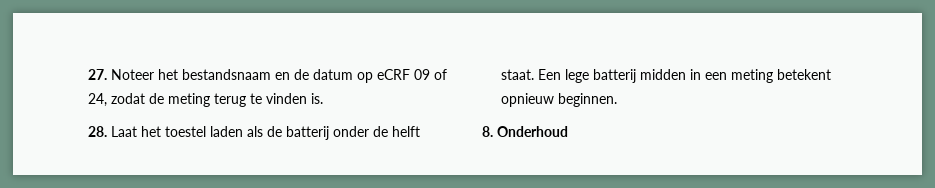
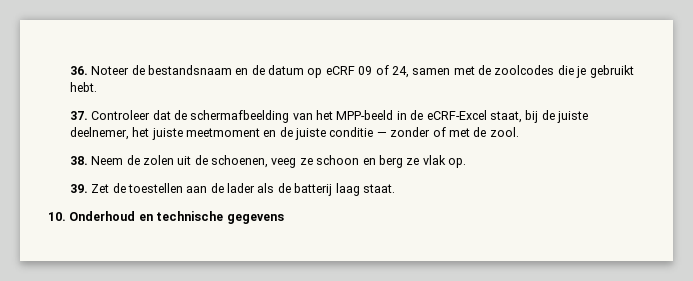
[88,69,179,80] 27. Noteer het -> [69,65,145,75] 36. Noteer de
[111,93,324,107] [88,126,421,140] [501,69,832,83] [501,93,618,107] [482,126,568,137] zodat de meting terug te vinden is. // 28. Laat het toestel laden als de batterij onder de helft staat. Een lege batterij midden in een meting betekent opnieuw beginnen. // 8. Onderhoud -> [412,65,634,78] [69,82,97,92] [69,110,589,123] [69,127,519,140] [69,155,467,168] [69,183,395,196] [48,211,284,224] samen met de zoolcodes die je gebruikt hebt. // 37. Controleer dat de schermafbeelding van het MPP-beeld in de eCRF-Excel staat, bij de juiste deelnemer, het juiste meetmoment en de juiste conditie — zonder of met de zool. // 38. Neem de zolen uit de schoenen, veeg ze schoon en berg ze vlak op. // 39. Zet de toestellen aan de lader als de batterij laag staat. // 10. Onderhoud en technische gegevens

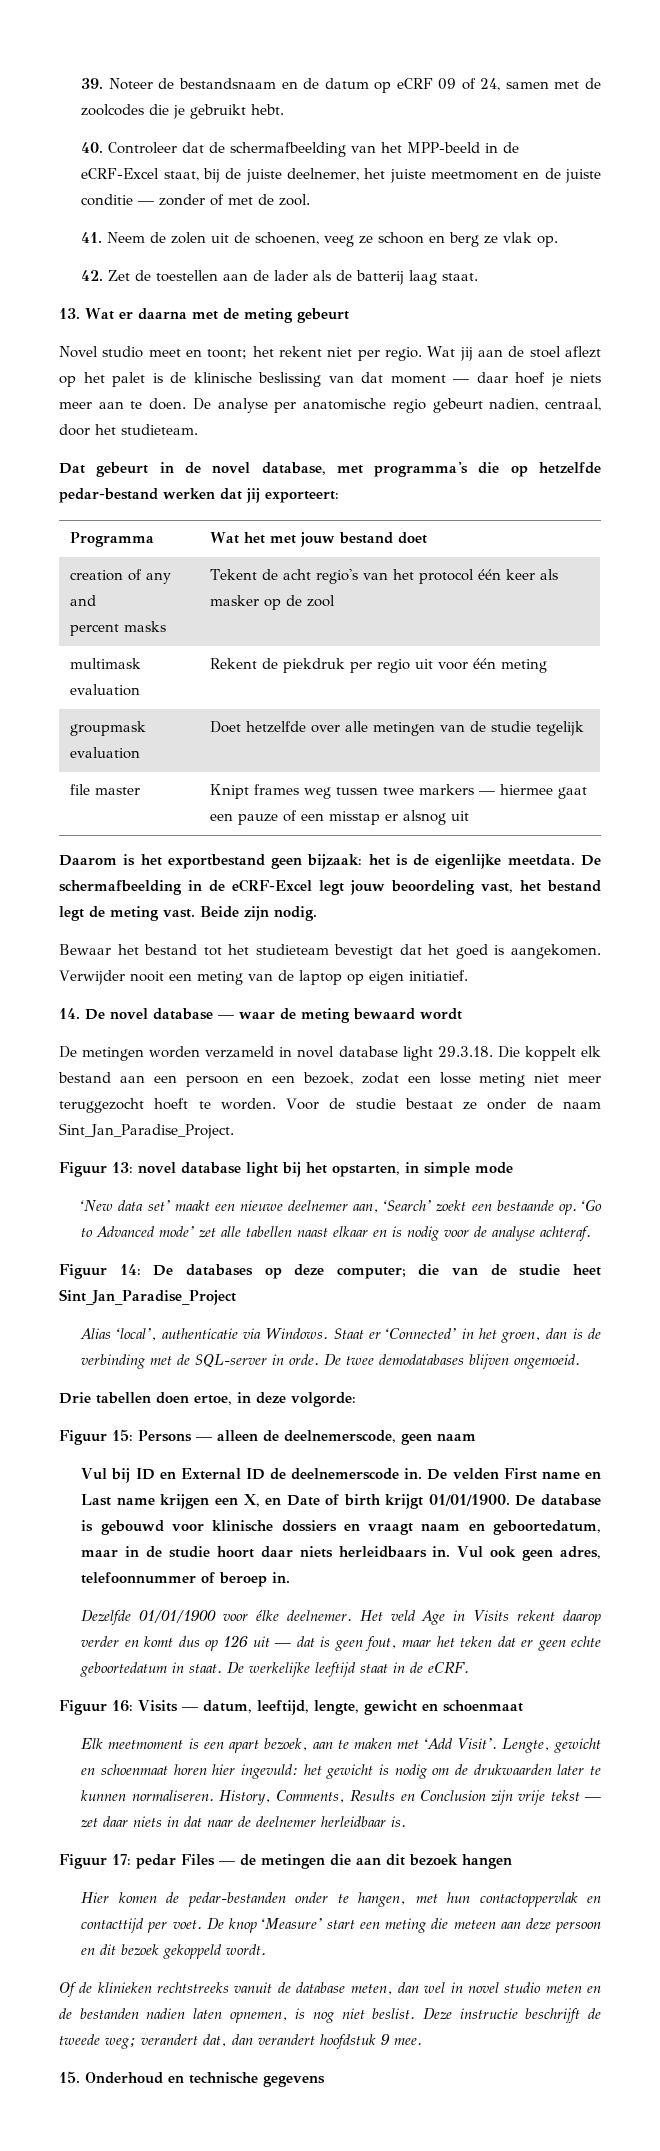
[69,66,88,75] 36. -> [81,78,104,89] 39.
[69,111,88,120] 37. -> [81,142,104,153] 40.
[69,156,88,165] 38. -> [81,232,103,243] 41.
[69,184,88,193] 39. -> [81,270,104,281] 42.
[48,212,66,221] 10. -> [59,308,349,323] [59,346,602,361] [59,372,601,387] [59,398,601,413] [59,424,198,436] [59,462,601,477] [59,488,339,503] [70,532,155,547] [210,532,428,547] [70,569,172,584] [70,595,97,606] [70,621,167,636] [210,569,559,584] [210,595,336,610] [70,658,142,669] [70,684,141,696] [210,658,548,673] [70,721,147,736] [70,747,141,759] [210,721,585,736] [70,784,141,795] [210,784,588,799] [210,810,470,825] [59,854,601,869] [59,879,601,895] [59,906,317,921] [59,944,601,959] [59,970,468,985] [59,1008,462,1023] [59,1046,601,1061] [58,1072,601,1087] [59,1098,602,1113] [59,1123,234,1139] [59,1162,513,1177] [81,1200,602,1215] [81,1226,592,1241] [59,1264,601,1279] [59,1289,236,1305] [80,1328,601,1343] [81,1354,581,1369] [59,1392,356,1407] [59,1429,476,1445] [81,1468,601,1483] [81,1494,602,1509] [81,1520,601,1535] [81,1546,601,1561] [81,1572,291,1587] [81,1610,601,1625] [81,1635,601,1651] [80,1662,470,1677] [59,1700,523,1715] [81,1738,601,1753] [81,1764,601,1779] [81,1790,602,1805] [81,1816,407,1828] [59,1854,512,1869] [81,1892,602,1907] [81,1918,602,1933] [81,1944,267,1959] [59,1982,601,1997] [59,2008,602,2023] [59,2034,422,2049] [59,2071,80,2083] 13. Wat er daarna met de meting gebeurt // Novel studio meet en toont; het rekent niet per regio. Wat jij aan de stoel aflezt op het palet is de klinische beslissing van dat moment — daar hoef je niets meer aan te doen. De analyse per anatomische regio gebeurt nadien, centraal, door het studieteam. // Dat gebeurt in de novel database, met programma's die op hetzelfde pedar-bestand werken dat jij exporteert: // Programma | Wat het met jouw bestand doet // creation of any and // percent masks | Tekent de acht regio's van het protocol één keer als masker op de zool // multimask evaluation | Rekent de piekdruk per regio uit voor één meting // groupmask evaluation | Doet hetzelfde over alle metingen van de studie tegelijk // file master | Knipt frames weg tussen twee markers — hiermee gaat een pauze of een misstap er alsnog uit // Daarom is het exportbestand geen bijzaak: het is de eigenlijke meetdata. De schermafbeelding in de eCRF-Excel legt jouw beoordeling vast, het bestand legt de meting vast. Beide zijn nodig. // Bewaar het bestand tot het studieteam bevestigt dat het goed is aangekomen. Verwijder nooit een meting van de laptop op eigen initiatief. // 14. De novel database — waar de meting bewaard wordt // De metingen worden verzameld in novel database light 29.3.18. Die koppelt elk bestand aan een persoon en een bezoek, zodat een losse meting niet meer teruggezocht hoeft te worden. Voor de studie bestaat ze onder de naam Sint_Jan_Paradise_Project. // Figuur 13: novel database light bij het opstarten, in simple mode // ‘New data set’ maakt een nieuwe deelnemer aan, ‘Search’ zoekt een bestaande op. ‘Go to Advanced mode’ zet alle tabellen naast elkaar en is nodig voor de analyse achteraf. // Figuur 14: De databases op deze computer; die van de studie heet Sint_Jan_Paradise_Project // Alias ‘local’, authenticatie via Windows. Staat er ‘Connected’ in het groen, dan is de verbinding met de SQL-server in orde. De twee demodatabases blijven ongemoeid. // Drie tabellen doen ertoe, in deze volgorde: // Figuur 15: Persons — alleen de deelnemerscode, geen naam // Vul bij ID en External ID de deelnemerscode in. De velden First name en Last name krijgen een X, en Date of birth krijgt 01/01/1900. De database is gebouwd voor klinische dossiers en vraagt naam en geboortedatum, maar in de studie hoort daar niets herleidbaars in. Vul ook geen adres, telefoonnummer of beroep in. // Dezelfde 01/01/1900 voor élke deelnemer. Het veld Age in Visits rekent daarop verder en komt dus op 126 uit — dat is geen fout, maar het teken dat er geen echte geboortedatum in staat. De werkelijke leeftijd staat in de eCRF. // Figuur 16: Visits — datum, leeftijd, lengte, gewicht en schoenmaat // Elk meetmoment is een apart bezoek, aan te maken met ‘Add Visit’. Lengte, gewicht en schoenmaat horen hier ingevuld: het gewicht is nodig om de drukwaarden later te kunnen normaliseren. History, Comments, Results en Conclusion zijn vrije tekst — zet daar niets in dat naar de deelnemer herleidbaar is. // Figuur 17: pedar Files — de metingen die aan dit bezoek hangen // Hier komen de pedar-bestanden onder te hangen, met hun contactoppervlak en contacttijd per voet. De knop ‘Measure’ start een meting die meteen aan deze persoon en dit bezoek gekoppeld wordt. // Of de klinieken rechtstreeks vanuit de database meten, dan wel in novel studio meten en de bestanden nadien laten opnemen, is nog niet beslist. Deze instructie beschrijft de tweede weg; verandert dat, dan verandert hoofdstuk 9 mee. // 15.

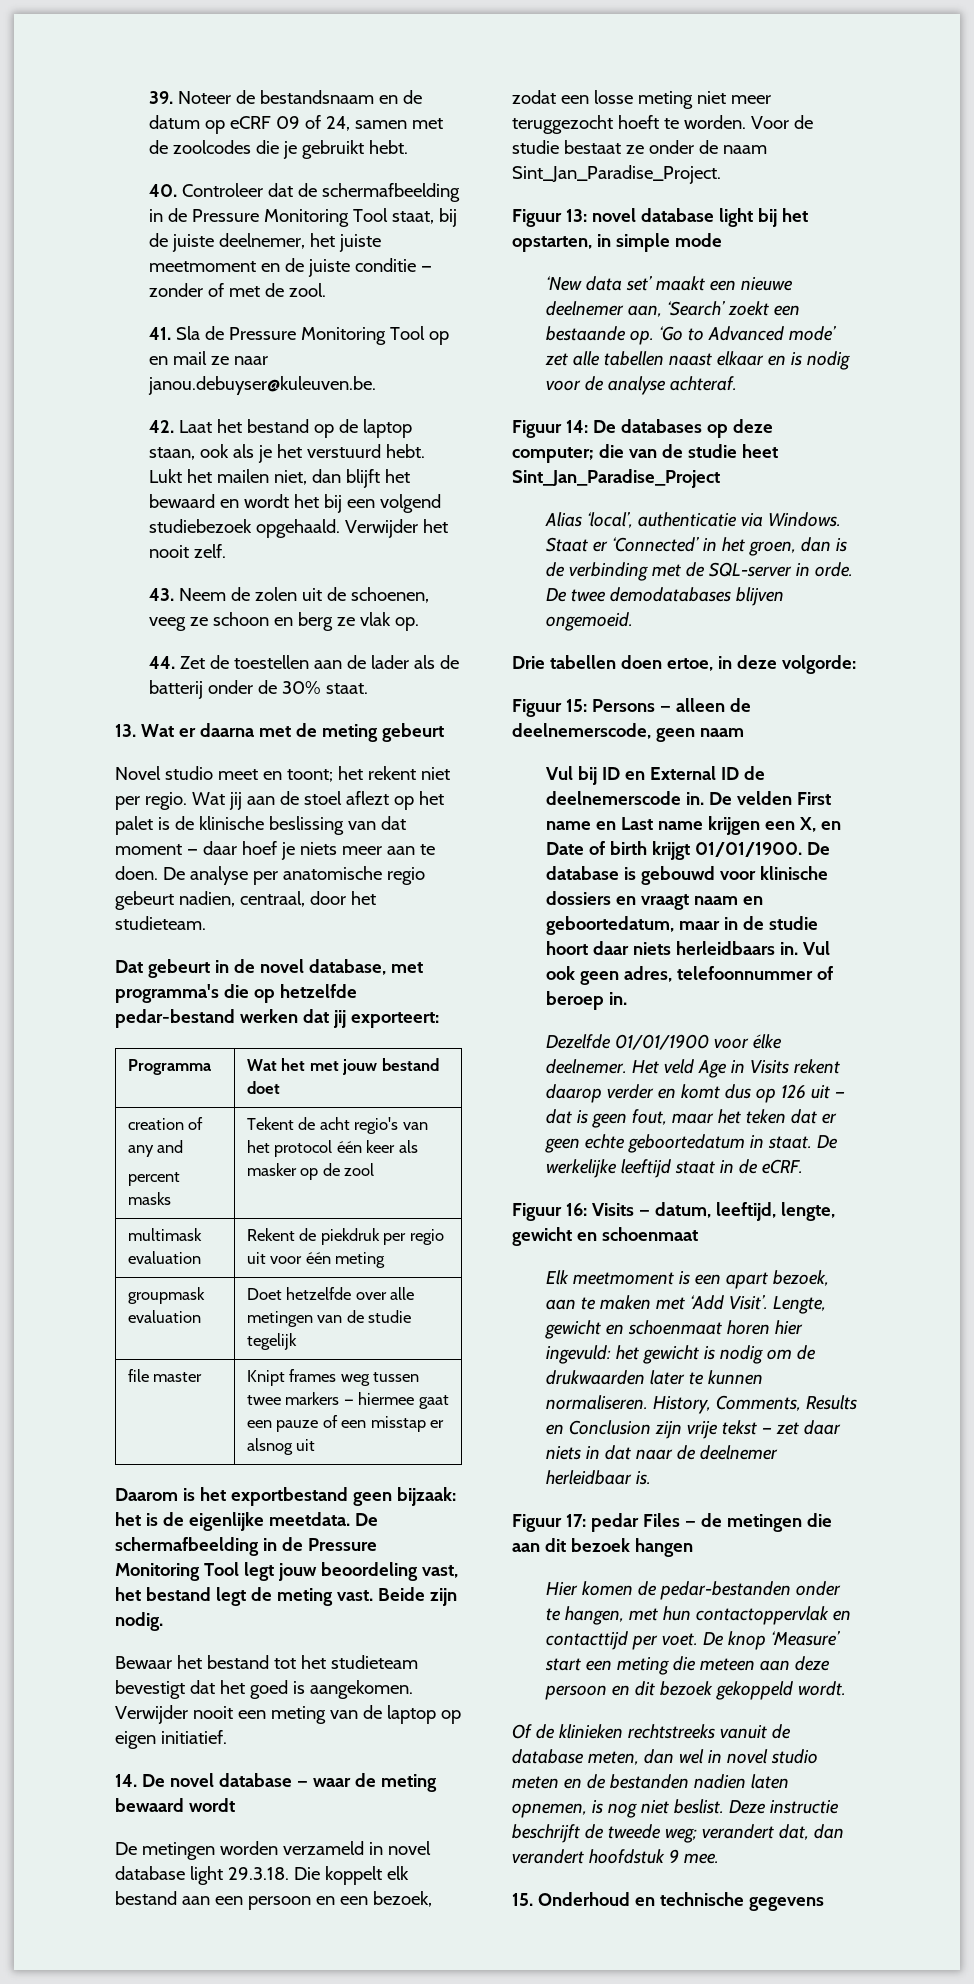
[351,142,520,153] [81,168,160,179] van het MPP-beeld in de eCRF-Excel -> [149,208,389,227] in de Pressure Monitoring Tool
(103, 237) none -> [176,326,450,345] [149,351,269,365] [148,376,377,395] [149,419,413,438] [149,444,426,463] [149,469,411,488] [149,494,442,513] [149,519,449,538] [149,544,227,558] [149,588,175,601] Sla de Pressure Monitoring Tool op en mail ze naar janou.debuyser@kuleuven.be. // 42. Laat het bestand op de laptop staan, ook als je het verstuurd hebt. Lukt het mailen niet, dan blijft het bewaard en wordt het bij een volgend studiebezoek opgehaald. Verwijder het nooit zelf. // 43.
[81,270,104,281] 42. -> [149,656,176,669] 44.
[409,270,438,285] laag -> [208,680,322,694] onder de 30%
[232,879,312,892] eCRF-Excel -> [307,1538,377,1551] [115,1562,239,1581] Pressure Monitoring Tool

